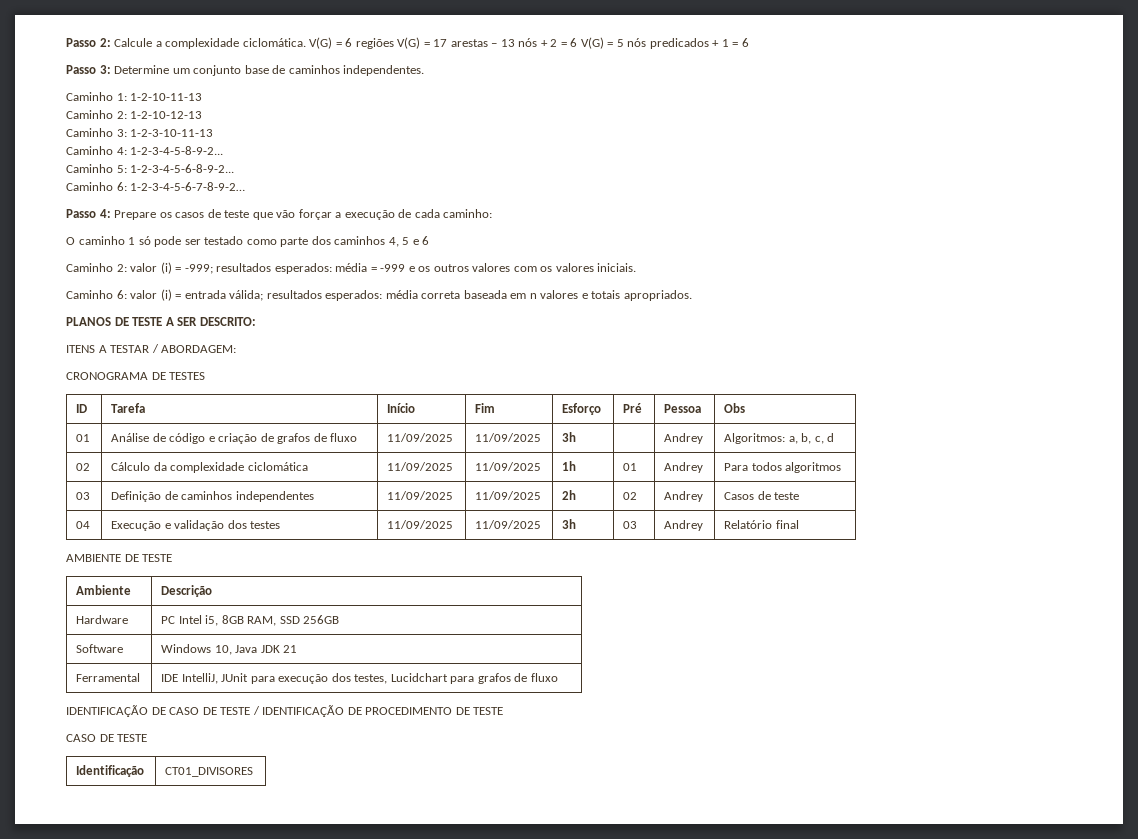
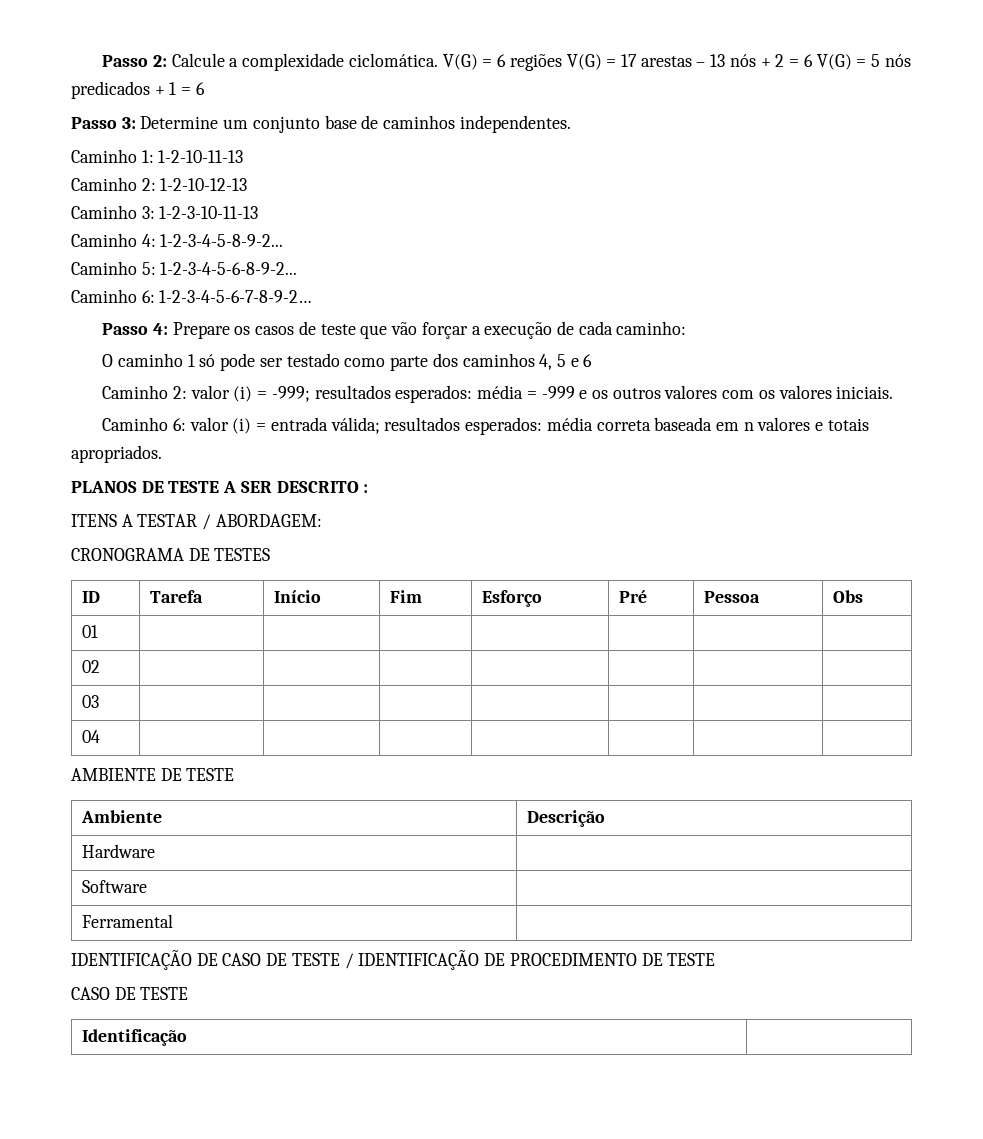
[199,317,256,326] DESCRITO: -> [276,481,369,493] DESCRITO :
[111,433,358,444] [387,433,454,442] [475,433,542,442] [562,432,577,442] [664,433,704,444] [724,433,835,444] [76,463,91,471] [111,462,308,473] [387,462,454,471] [475,462,542,471] [562,461,577,471] [623,463,638,471] [664,462,704,473] [724,462,842,473] [76,492,91,500] [111,491,314,502] [387,491,454,500] [475,491,542,500] [562,490,577,500] [623,492,638,500] [664,491,704,502] [724,491,800,500] [76,521,91,529] [111,520,281,531] [387,520,454,529] [475,520,542,529] [562,519,577,529] [623,521,638,529] [664,520,704,531] [724,520,799,529] Análise de código e criação de grafos de fluxo | 11/09/2025 | 11/09/2025 | 3h | | Andrey | Algoritmos: a, b, c, d // 02 | Cálculo da complexidade ciclomática | 11/09/2025 | 11/09/2025 | 1h | 01 | Andrey | Para todos algoritmos // 03 | Definição de caminhos independentes | 11/09/2025 | 11/09/2025 | 2h | 02 | Andrey | Casos de teste // 04 | Execução e validação dos testes | 11/09/2025 | 11/09/2025 | 3h | 03 | Andrey | Relatório final -> [82,660,101,673] [82,695,100,708] [82,730,101,743] | | | | | | // 02 | | | | | | | // 03 | | | | | | | // 04 | | | | | | |
[161,615,340,626] [76,644,124,653] [161,644,298,655] [76,673,141,682] [161,673,558,684] PC Intel i5, 8GB RAM, SSD 256GB // Software | Windows 10, Java JDK 21 // Ferramental | IDE IntelliJ, JUnit para execução dos testes, Lucidchart para grafos de fluxo -> [82,880,148,893] [82,914,174,928] // Software | // Ferramental |
[165,767,254,777] CT01_DIVISORES -> (188, 1037) none

